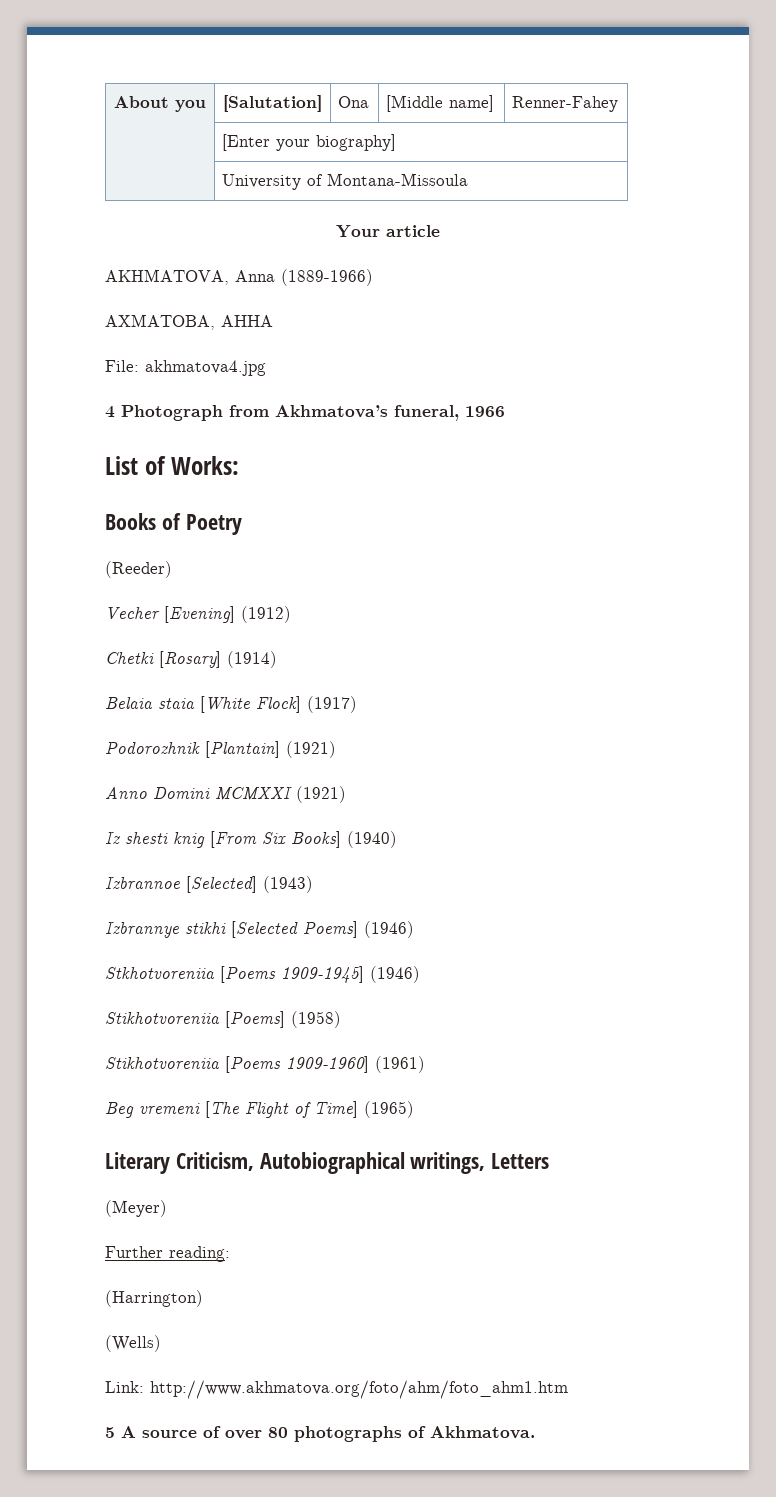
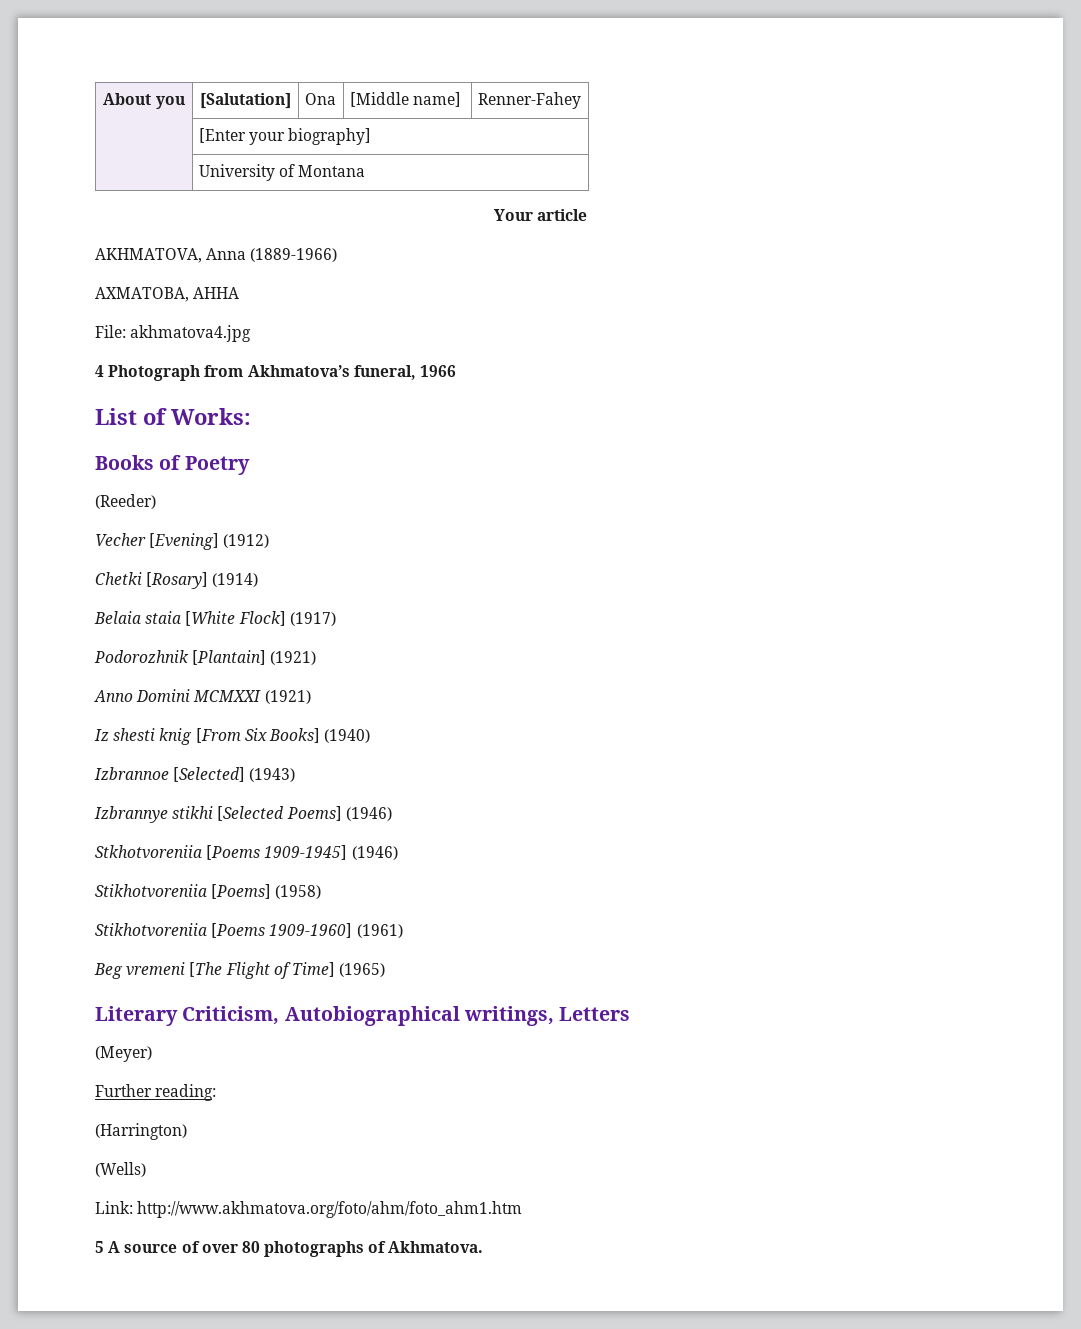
[327,173,469,186] Montana-Missoula -> [298,165,366,177] Montana

